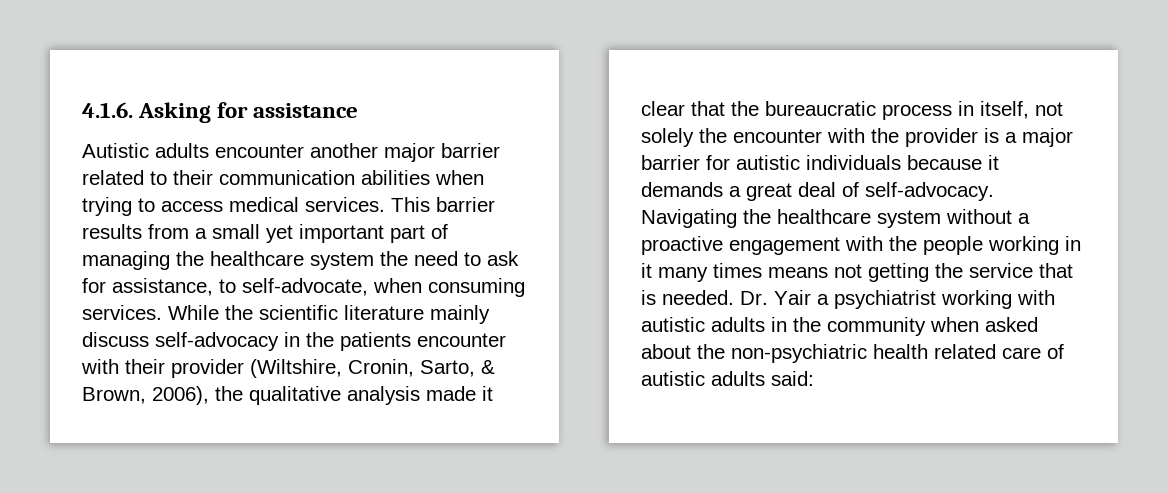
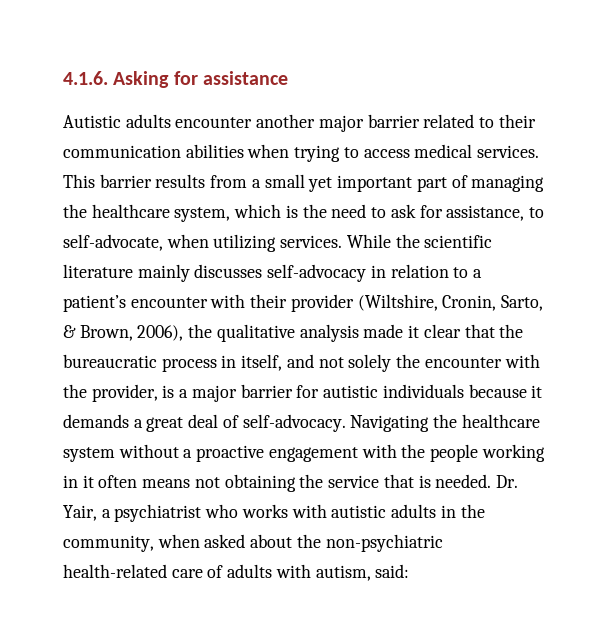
[310,252,374,270] system -> [174,204,298,222] system, which is
[428,278,525,297] consuming -> [213,234,277,252] utilizing
[82,332,149,347] discuss -> [194,264,263,278] discusses
[306,332,411,351] the patients -> [390,264,483,278] [63,295,126,312] relation to a patient’s
(1029, 110) none -> [286,354,314,368] and
[905,128,978,147] provider -> [91,384,158,402] provider,
[658,263,762,282] many times -> [98,475,138,488] often
[868,263,929,282] getting -> [224,474,296,492] obtaining
[774,290,811,305] Yair -> [63,505,97,521] Yair,
[941,290,1012,309] working -> [205,504,288,518] who works
[827,317,926,336] community -> [63,535,154,552] community,
[873,344,1064,359] [641,371,765,386] health related care of autistic adults -> [63,564,371,581] health-related care of adults with autism,

